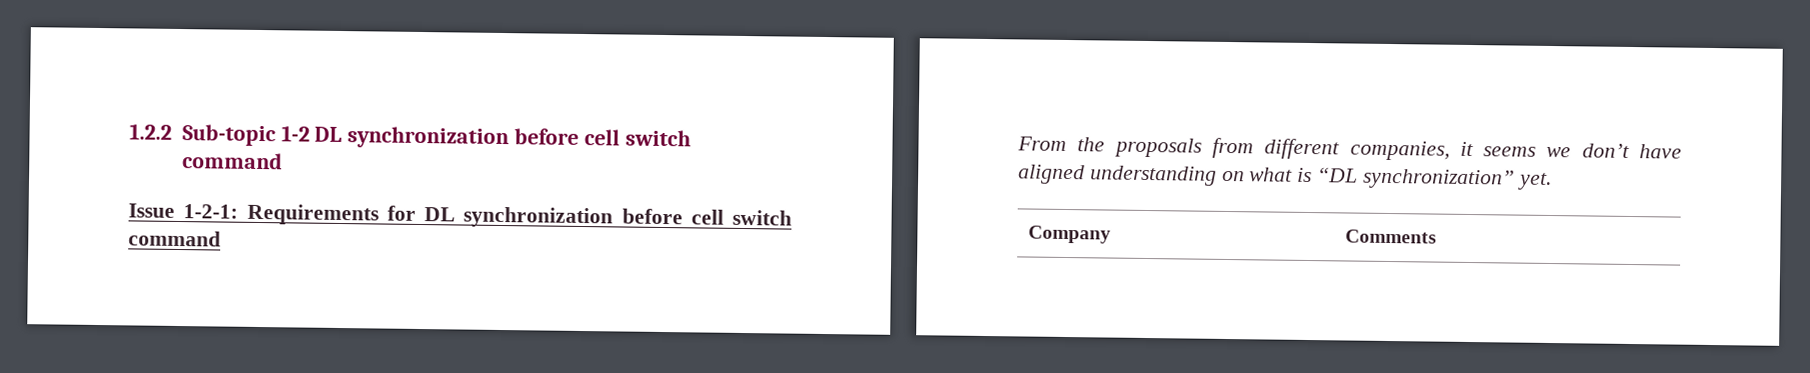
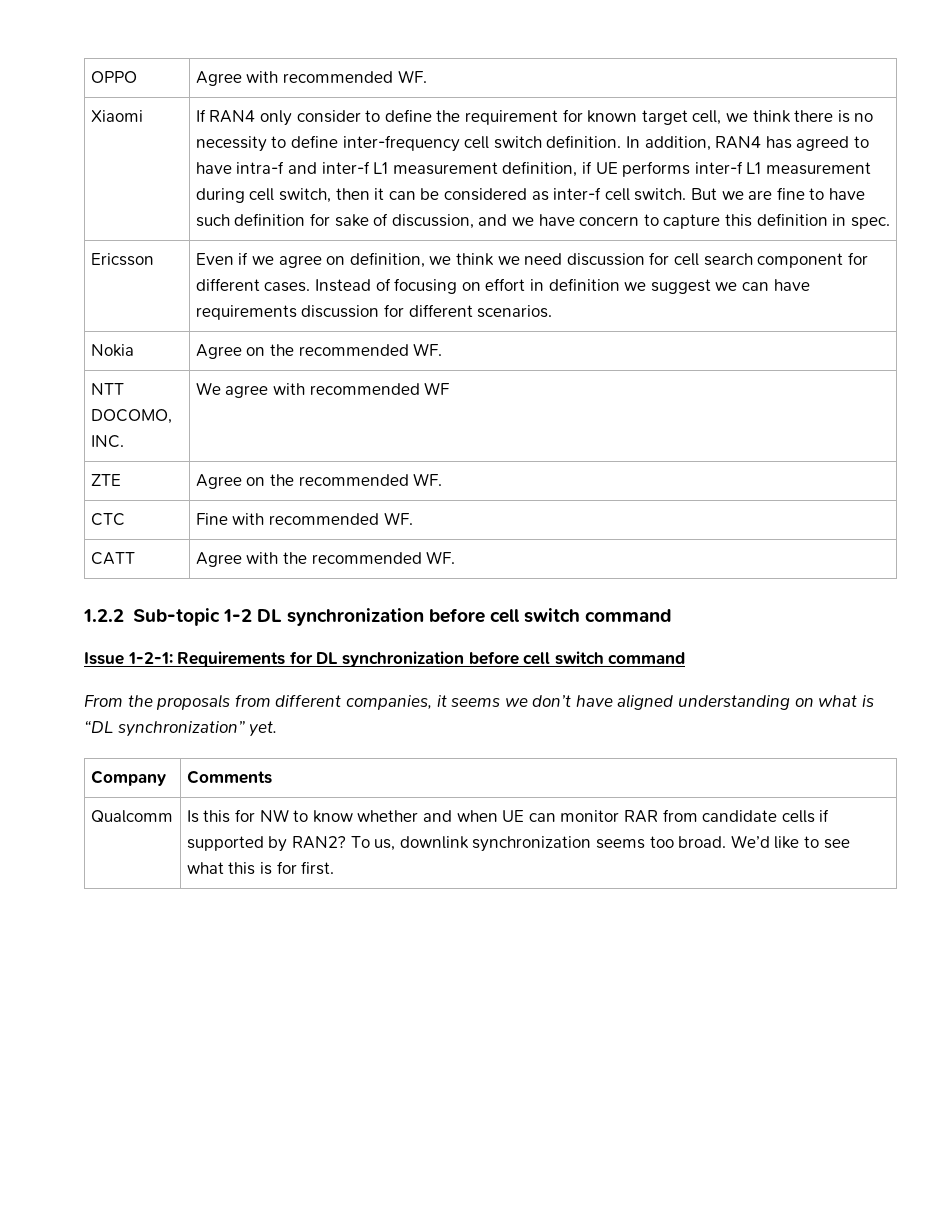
(129, 131) none -> [90,71,137,83] [195,70,427,86] [90,110,143,122] [195,109,874,126] [195,135,869,152] [195,161,871,177] [195,187,865,203] [195,213,890,229] [90,253,154,266] [195,252,868,268] [195,278,810,294] [195,304,553,320] [90,344,134,357] [195,343,443,359] [90,383,124,395] [90,409,172,424] [90,435,124,448] [195,382,450,398] [90,474,121,486] [195,473,443,489] [90,513,125,526] [195,512,413,525] [90,552,135,565] [195,551,456,567] OPPO | Agree with recommended WF. // Xiaomi | If RAN4 only consider to define the requirement for known target cell, we think there is no necessity to define inter-frequency cell switch definition. In addition, RAN4 has agreed to have intra-f and inter-f L1 measurement definition, if UE performs inter-f L1 measurement during cell switch, then it can be considered as inter-f cell switch. But we are fine to have such definition for sake of discussion, and we have concern to capture this definition in spec. // Ericsson | Even if we agree on definition, we think we need discussion for cell search component for different cases. Instead of focusing on effort in definition we suggest we can have requirements discussion for different scenarios. // Nokia | Agree on the recommended WF. // NTT DOCOMO, INC. | We agree with recommended WF // ZTE | Agree on the recommended WF. // CTC | Fine with recommended WF. // CATT | Agree with the recommended WF. //
(1438, 236) none -> [90,810,173,823] [186,809,830,823] [186,835,850,852] [186,861,335,875] // Qualcomm | Is this for NW to know whether and when UE can monitor RAR from candidate cells if supported by RAN2? To us, downlink synchronization seems too broad. We’d like to see what this is for first.

